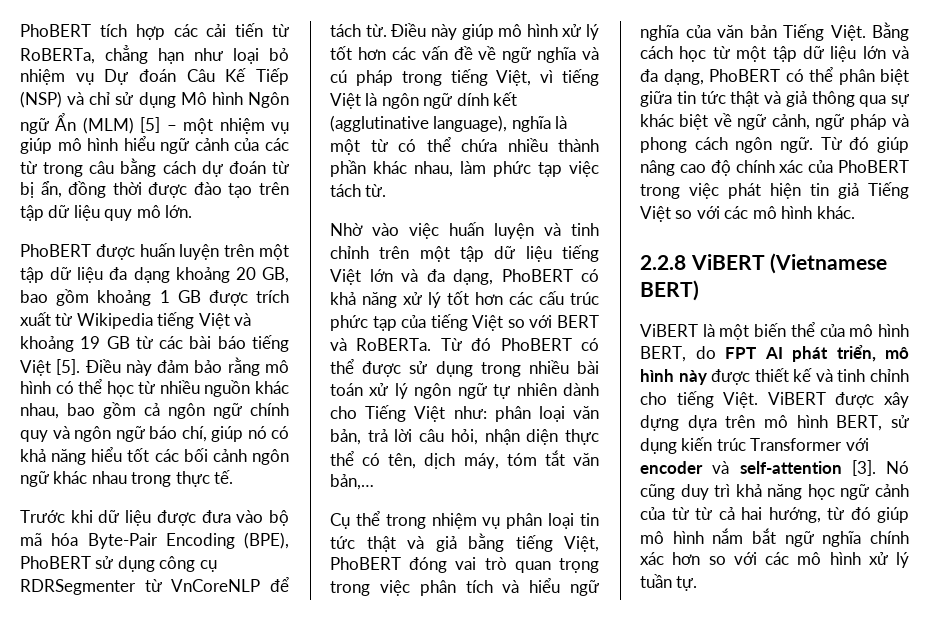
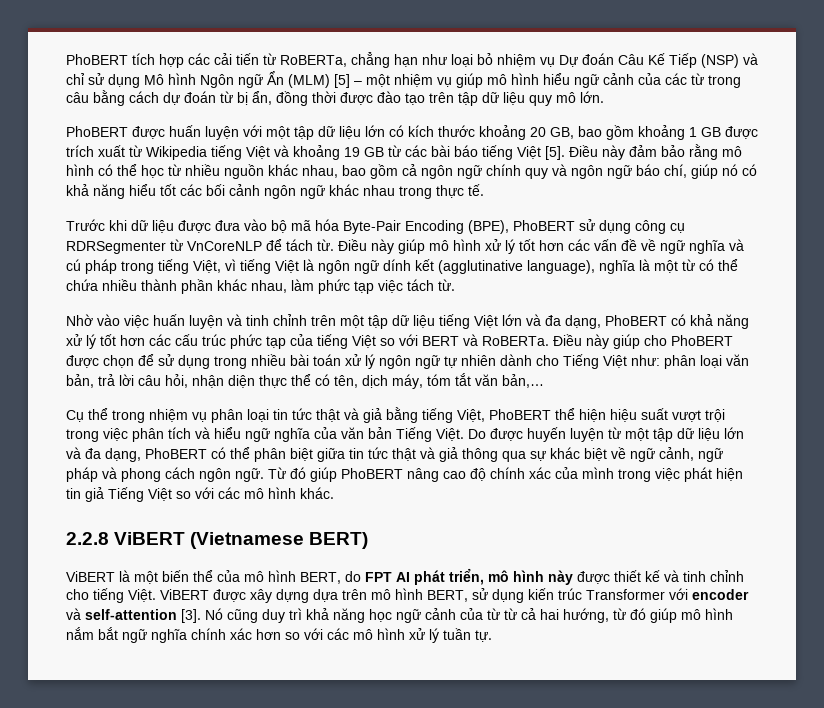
[224,244,290,260] [20,267,170,283] trên một tập dữ liệu đa dạng -> [243,125,475,140] với một tập dữ liệu lớn có kích thước
[440,338,599,351] [330,359,402,377] Từ đó PhoBERT có thể được -> [553,334,733,349] [66,354,154,368] Điều này giúp cho PhoBERT được chọn để
[409,557,599,573] đóng vai trò quan trọng -> [555,408,725,422] thể hiện hiệu suất vượt trội
[872,22,909,41] [640,46,707,62] Bằng cách học -> [468,427,604,442] Do được huyến luyện
(909, 145) none -> [341,468,403,479] PhoBERT
[838,160,909,173] PhoBERT -> [582,467,614,479] mình

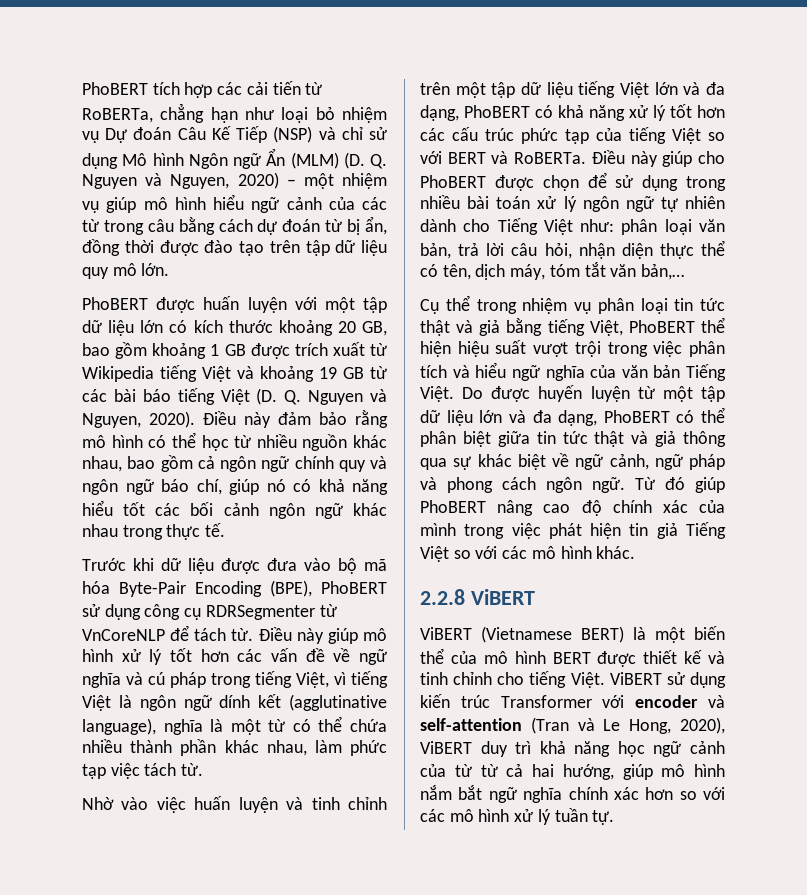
[334,74,350,88] [5] -> [343,152,387,169] [82,172,279,189] (D. Q. Nguyen và Nguyen, 2020)
[545,146,565,160] [5]. -> [256,388,387,405] [82,411,195,428] (D. Q. Nguyen và Nguyen, 2020).
(186, 538) none -> [420,627,472,640] // ViBERT
[66,571,115,582] // ViBERT -> (624, 634) none
[300,568,573,585] BERT, do FPT AI phát triển, mô hình này -> [552,652,591,664] BERT
[213,588,468,603] được xây dựng dựa trên mô hình BERT, -> (662, 678) none
[181,608,258,623] [3]. Nó cũng -> [530,717,725,734] [420,741,472,754] (Tran và Le Hong, 2020), ViBERT
[613,608,646,620] từ đó -> (614, 772) none

